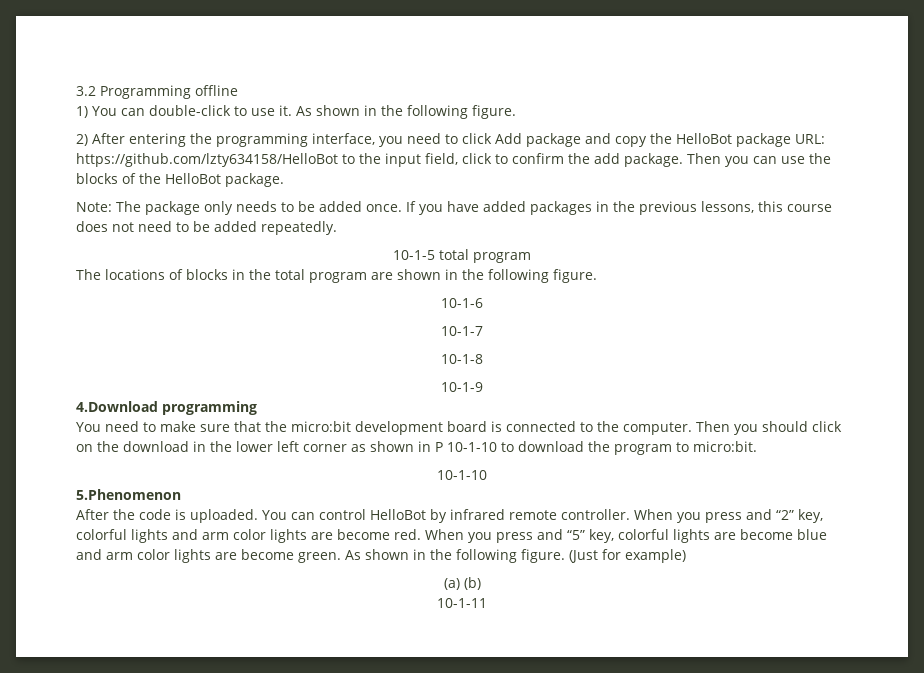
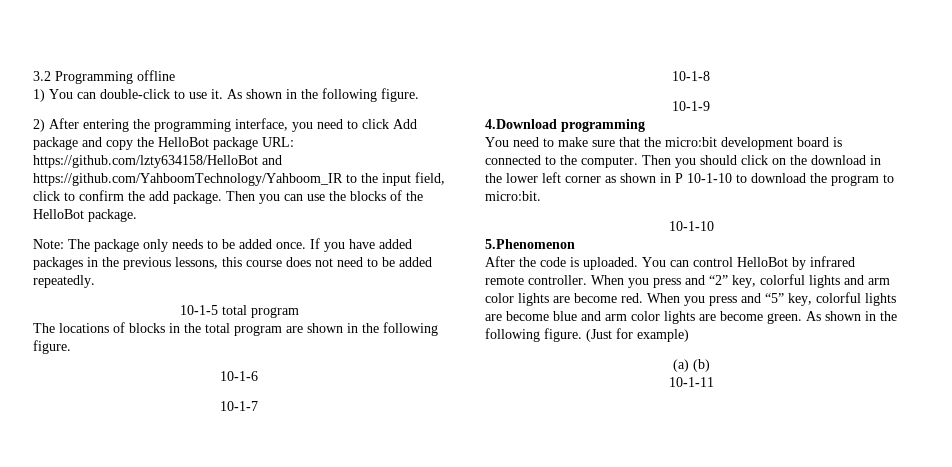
(338, 160) none -> [262,155,282,165] [33,173,343,186] and https://github.com/YahboomTechnology/Yahboom_IR

